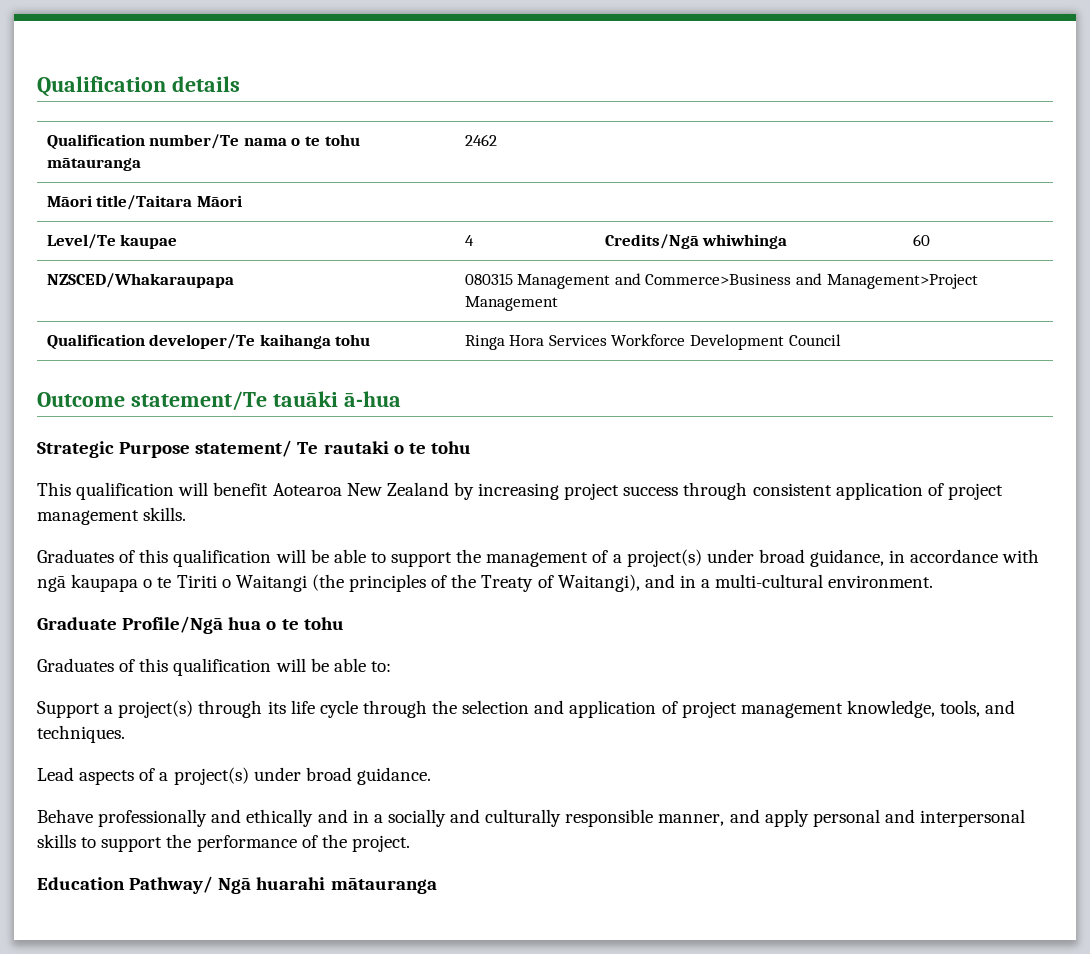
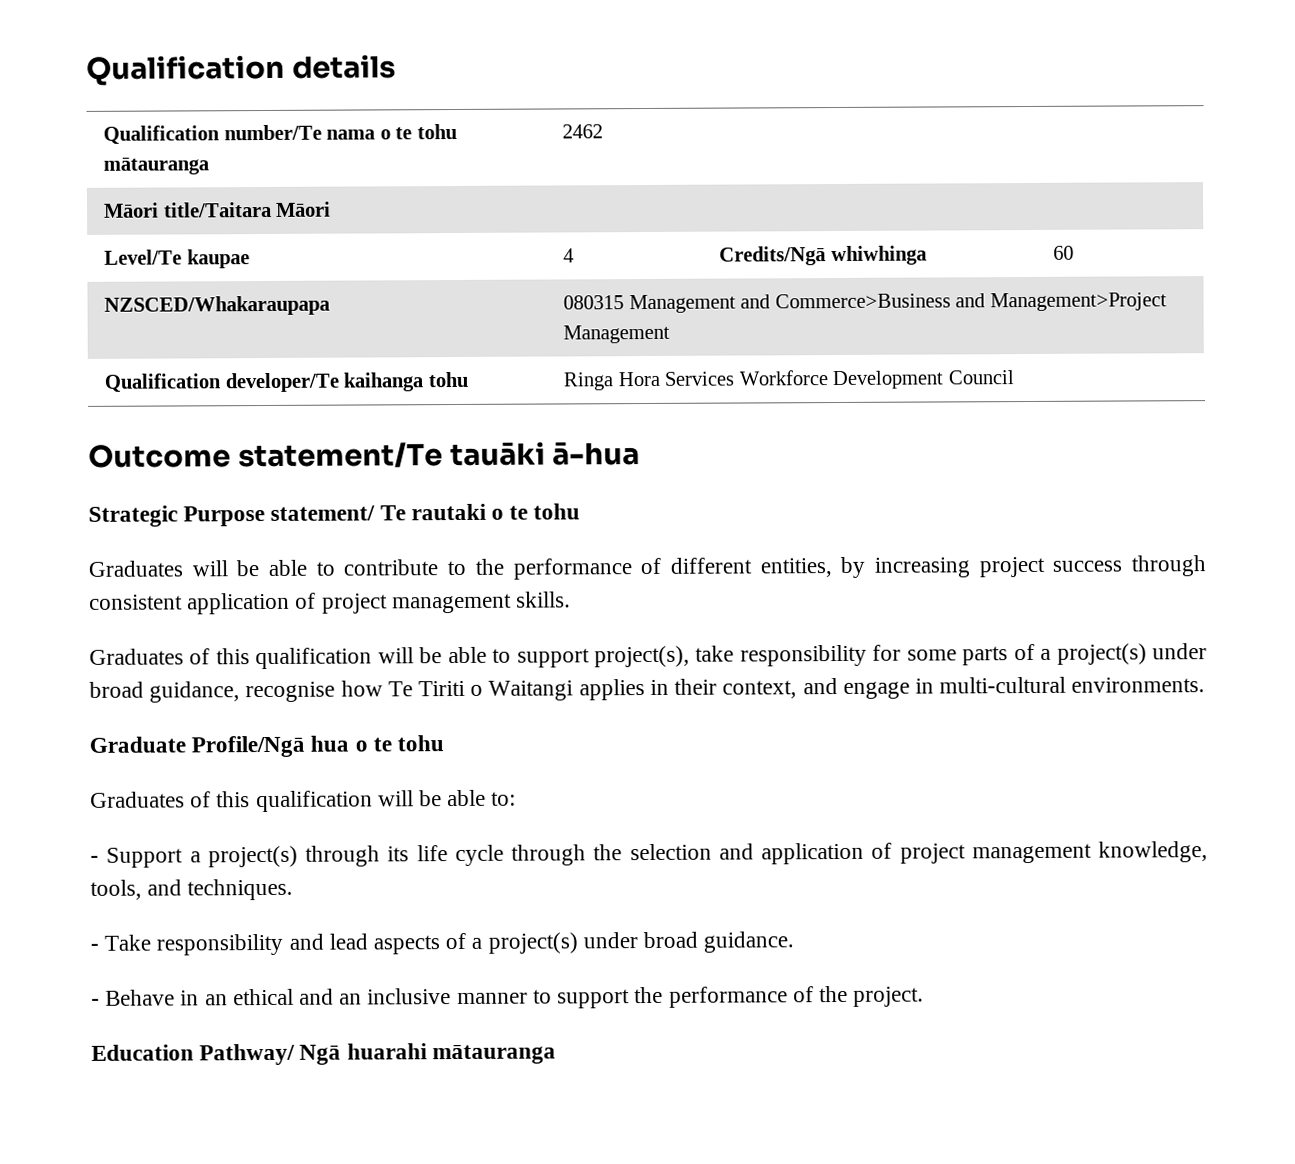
[37,482,449,500] This qualification will benefit Aotearoa New Zealand -> [88,557,832,580] Graduates will be able to contribute to the performance of different entities,
[456,549,589,567] the management -> [594,644,1009,668] project(s), take responsibility for some parts
[889,549,1040,563] [37,574,934,592] in accordance with ngā kaupapa o te Tiriti o Waitangi (the principles of the Treaty of Waitangi), and in a multi-cultural environment. -> [245,676,1206,703] recognise how Te Tiriti o Waitangi applies in their context, and engage in multi-cultural environments.
(391, 666) none -> [90,855,99,863] -
[37,767,74,781] Lead -> [90,933,368,956] - Take responsibility and lead
[37,809,1026,827] [37,834,76,848] Behave professionally and ethically and in a socially and culturally responsible manner, and apply personal and interpersonal skills -> [91,988,528,1006] - Behave in an ethical and an inclusive manner

